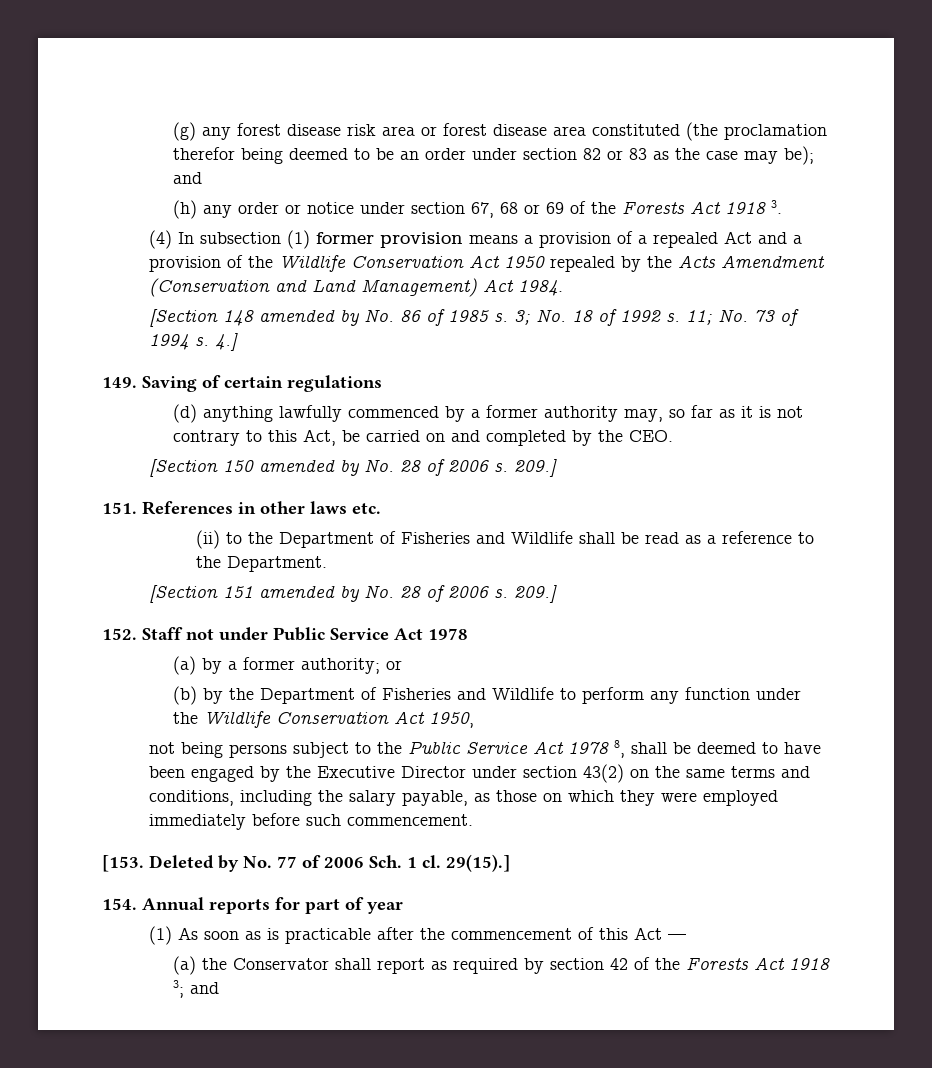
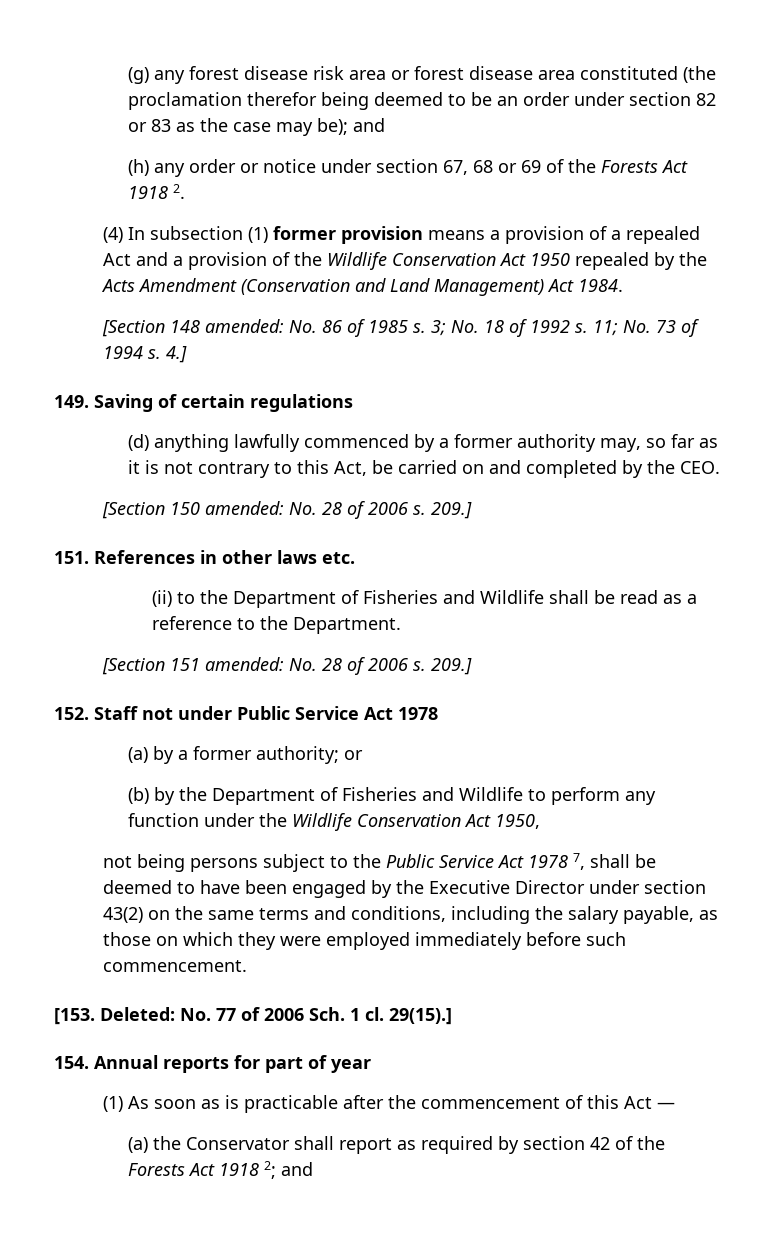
[770,200,782,214] 3. -> [172,184,185,199] 2.
[259,309,360,326] amended by -> [205,319,285,333] amended:
[259,459,360,476] amended by -> [205,501,285,515] amended:
[259,585,360,602] amended by -> [205,657,285,671] amended:
[614,740,626,758] 8, -> [573,853,586,870] 7,
[149,855,239,872] Deleted by -> [100,1007,175,1021] Deleted:
[172,980,184,998] 3; -> [263,1161,276,1179] 2;

